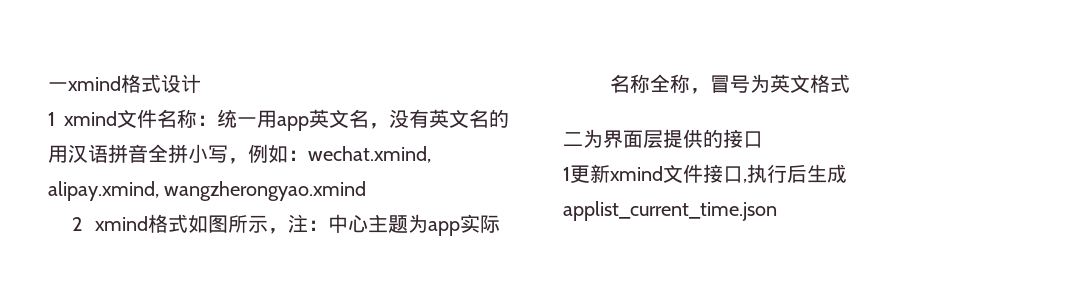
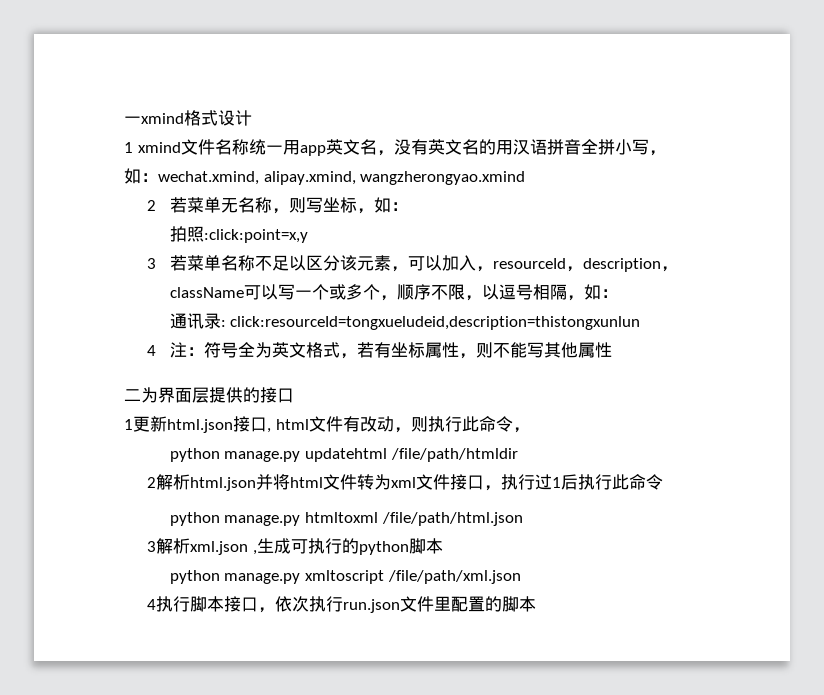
[197,115,218,126] ： -> (249, 147) none
[248,144,268,163] 例 -> (666, 153) //
[95,214,501,236] [610,74,851,94] xmind格式如图所示，注：中心主题为app实际名称全称，冒号为英文格式 -> [169,197,408,214] [169,226,308,243] [146,255,678,272] [169,284,618,301] [169,313,641,330] [146,342,612,359] 若菜单无名称，则写坐标，如： // 拍照:click:point=x,y // 3若菜单名称不足以区分该元素，可以加入，resourceId，description，className可以写一个或多个，顺序不限，以逗号相隔，如： // 通讯录: click:resourceId=tongxueludeid,description=thistongxunlun // 4注：符号全为英文格式，若有坐标属性，则不能写其他属性
[610,164,847,183] [563,201,777,221] xmind文件接口,执行后生成applist_current_time.json -> [167,416,530,433] [169,448,518,462] [146,474,663,491] [169,512,523,526] [146,538,443,555] [169,570,521,584] [146,596,536,613] html.json接口, html文件有改动，则执行此命令， // python manage.py updatehtml /file/path/htmldir // 2解析html.json并将html文件转为xml文件接口，执行过1后执行此命令 // python manage.py htmltoxml /file/path/html.json // 3解析xml.json ,生成可执行的python脚本 // python manage.py xmltoscript /file/path/xml.json // 4执行脚本接口，依次执行run.json文件里配置的脚本

